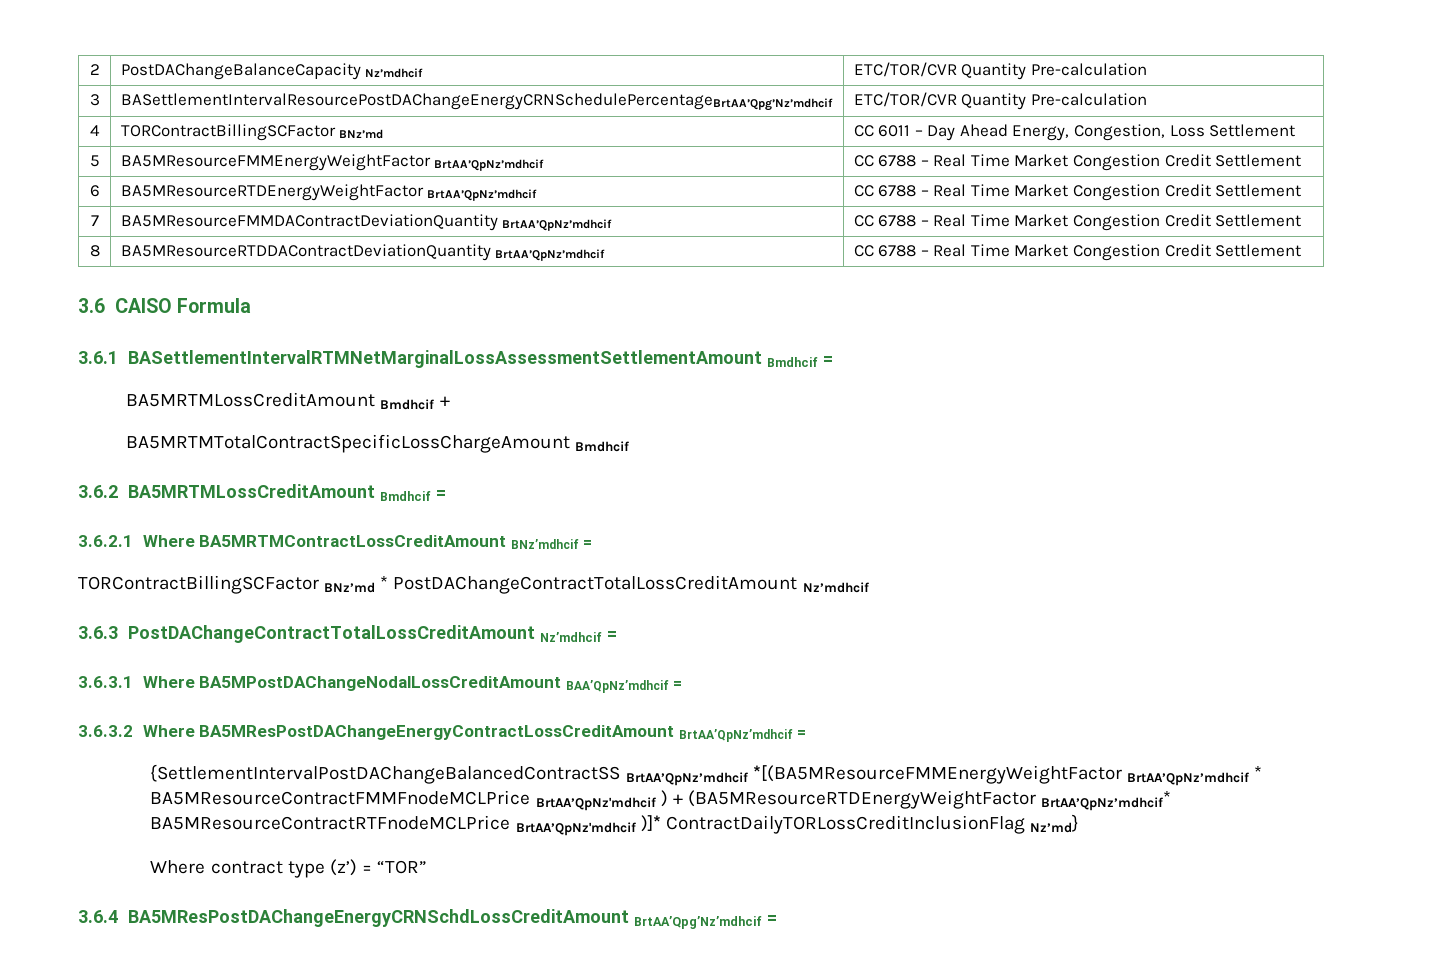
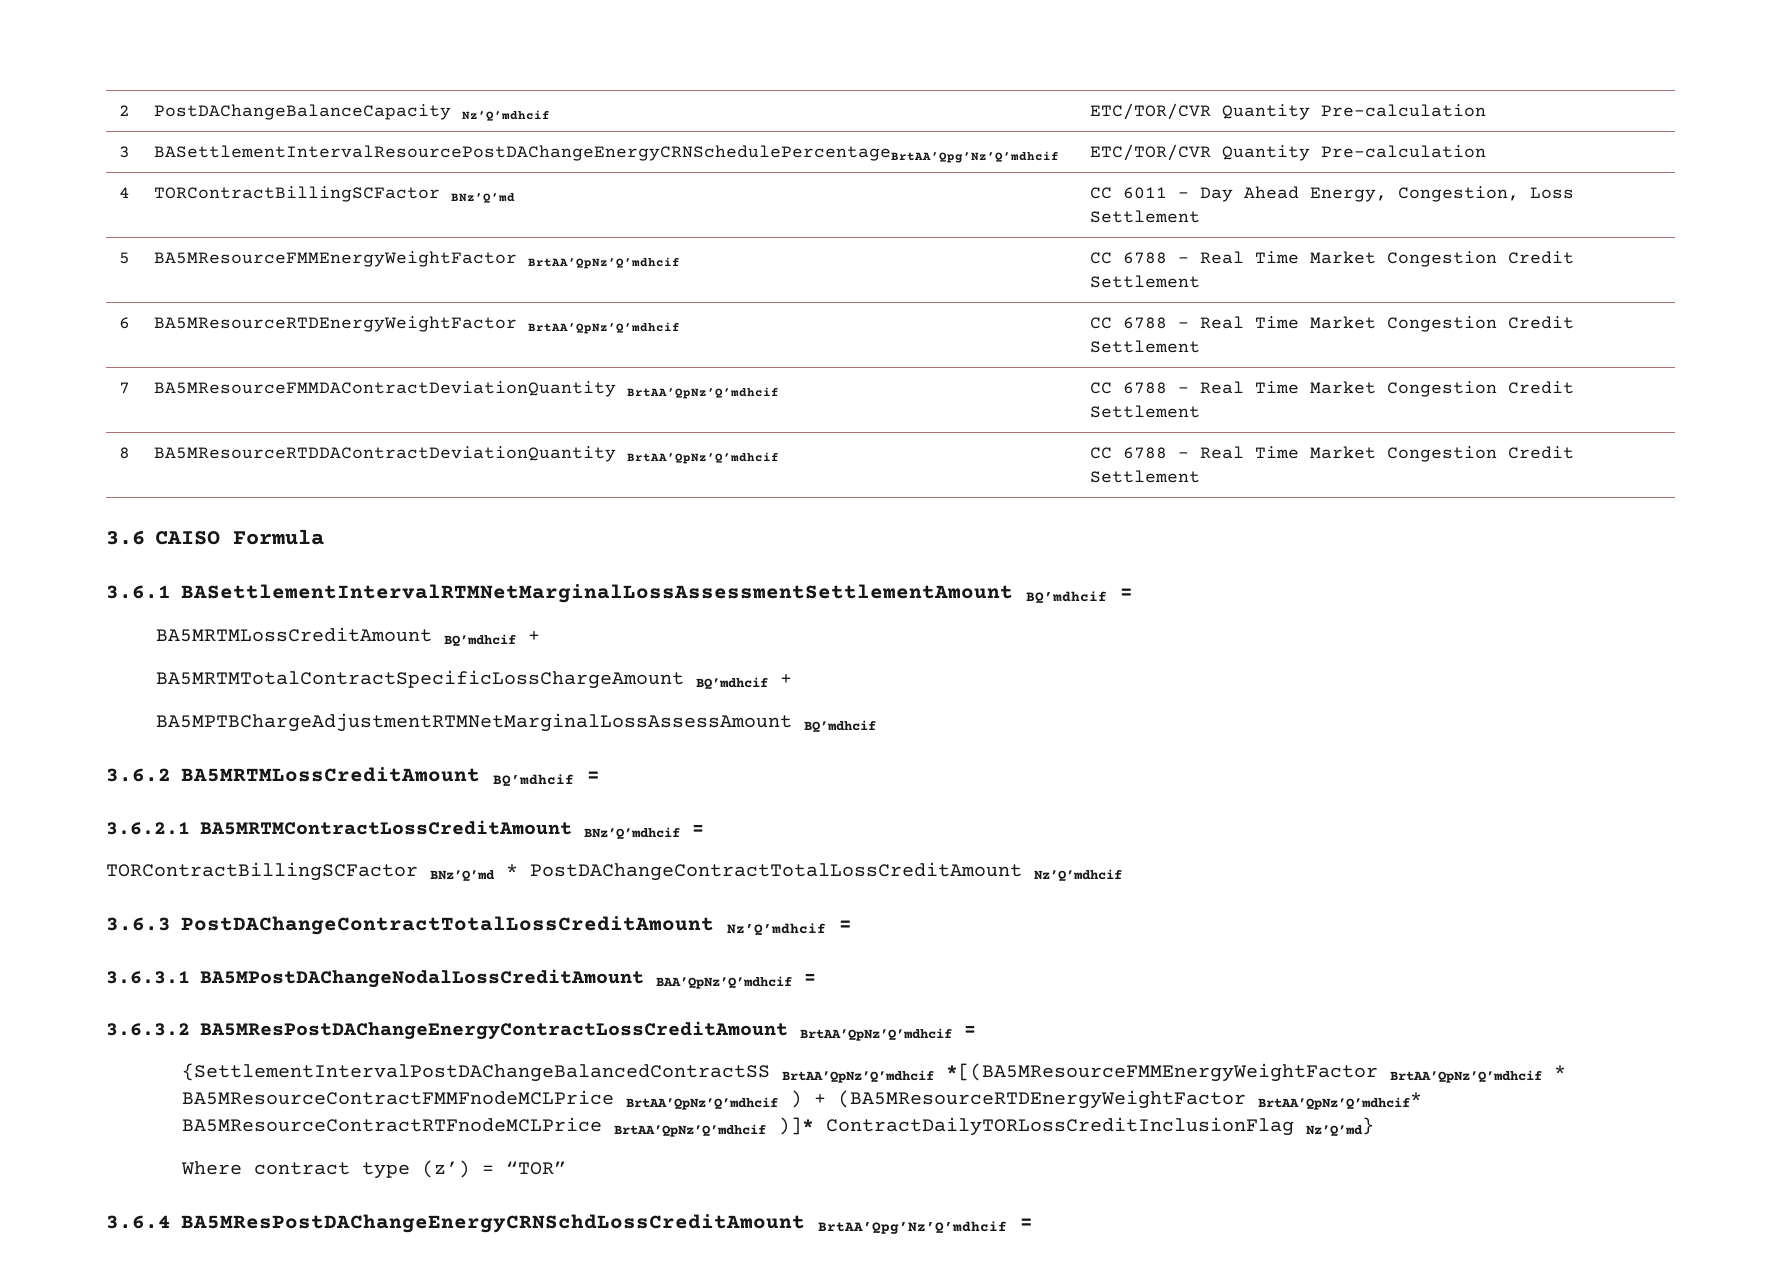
[365,68,424,78] Nz’mdhcif -> [462,110,551,121] Nz’Q’mdhcif
[120,93,833,111] BASettlementIntervalResourcePostDAChangeEnergyCRNSchedulePercentageBrtAA’Qpg’Nz’mdhcif -> [154,145,1060,163] BASettlementIntervalResourcePostDAChangeEnergyCRNSchedulePercentageBrtAA’Qpg’Nz’Q’mdhcif
[339,129,384,139] BNz’md -> [451,193,516,203] BNz’Q’md
[434,159,545,171] BrtAA’QpNz’mdhcif -> [528,257,681,269] BrtAA’QpNz’Q’mdhcif
[427,189,538,201] BrtAA’QpNz’mdhcif -> [528,322,681,334] BrtAA’QpNz’Q’mdhcif
[502,219,613,231] BrtAA’QpNz’mdhcif -> [627,387,780,399] BrtAA’QpNz’Q’mdhcif
[495,249,606,261] BrtAA’QpNz’mdhcif -> [627,452,780,464] BrtAA’QpNz’Q’mdhcif
[766,357,818,367] Bmdhcif -> [1026,591,1107,604] BQ’mdhcif
[380,399,435,410] Bmdhcif -> [444,634,517,647] BQ’mdhcif
[575,441,630,452] Bmdhcif -> [696,673,793,690] [156,713,877,733] BQ’mdhcif + // BA5MPTBChargeAdjustmentRTMNetMarginalLossAssessAmount BQ’mdhcif
[379,491,431,501] Bmdhcif -> [493,774,574,787] BQ’mdhcif
[142,535,579,549] Where BA5MRTMContractLossCreditAmount BNz’mdhcif -> [200,820,680,840] BA5MRTMContractLossCreditAmount BNz’Q’mdhcif
[324,582,376,593] BNz’md -> [430,870,495,882] BNz’Q’md
[802,582,869,593] Nz’mdhcif -> [1034,869,1122,882] Nz’Q’mdhcif
[539,632,602,642] Nz’mdhcif -> [727,923,826,936] Nz’Q’mdhcif
[142,676,669,693] Where BA5MPostDAChangeNodalLossCreditAmount BAA’QpNz’mdhcif -> [200,969,792,989] BA5MPostDAChangeNodalLossCreditAmount BAA’QpNz’Q’mdhcif
[142,725,793,742] Where BA5MResPostDAChangeEnergyContractLossCreditAmount BrtAA’QpNz’mdhcif -> [200,1021,952,1041] BA5MResPostDAChangeEnergyContractLossCreditAmount BrtAA’QpNz’Q’mdhcif
[625,765,1249,786] BrtAA’QpNz’mdhcif *[(BA5MResourceFMMEnergyWeightFactor BrtAA’QpNz’mdhcif -> [781,1063,1542,1083] BrtAA’QpNz’Q’mdhcif *[(BA5MResourceFMMEnergyWeightFactor BrtAA’QpNz’Q’mdhcif
[535,797,656,811] BrtAA’QpNz'mdhcif -> [625,1097,778,1110] BrtAA’QpNz’Q’mdhcif
[1041,791,1172,811] [150,815,636,836] BrtAA’QpNz’mdhcif* BA5MResourceContractRTFnodeMCLPrice BrtAA’QpNz'mdhcif -> [1257,1092,1422,1110] [181,1117,766,1137] BrtAA’QpNz’Q’mdhcif* BA5MResourceContractRTFnodeMCLPrice BrtAA’QpNz’Q’mdhcif
[1030,814,1080,833] Nz’md} -> [1305,1117,1374,1137] Nz’Q’md}
[633,916,762,929] BrtAA’Qpg’Nz’mdhcif -> [818,1221,1007,1234] BrtAA’Qpg’Nz’Q’mdhcif

